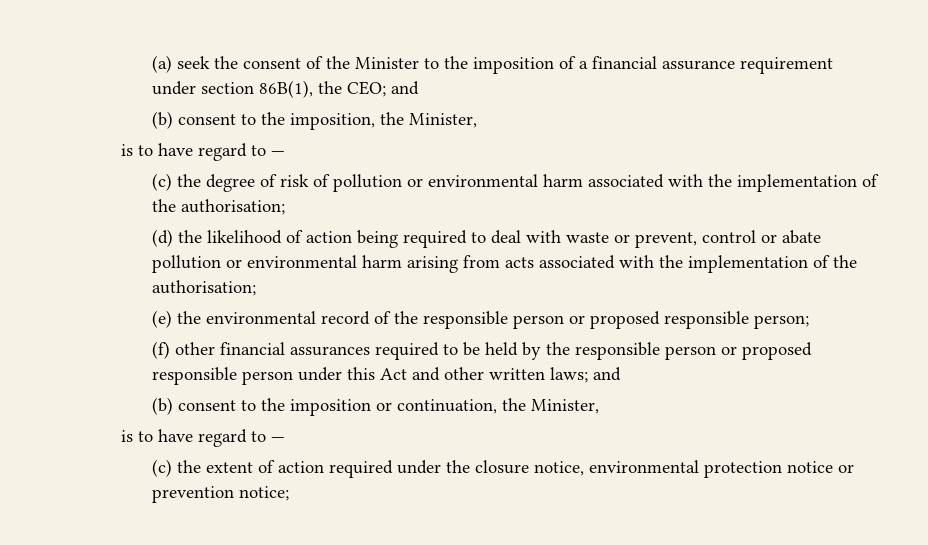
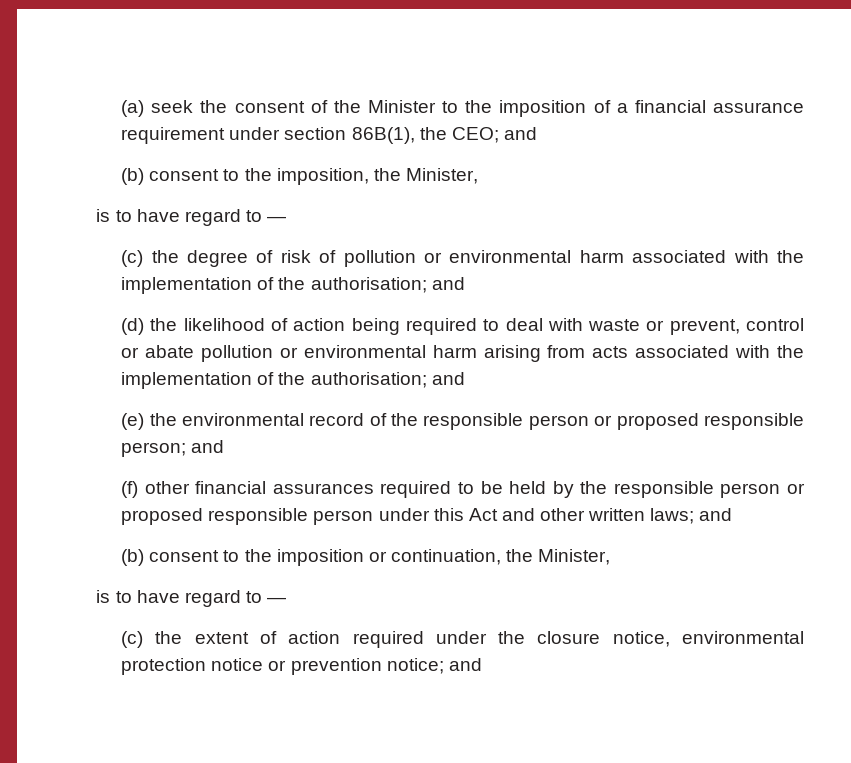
(285, 207) none -> [431,277,465,290] and
(256, 288) none -> [431,372,465,385] and
(809, 322) none -> [191,440,225,453] and
(289, 493) none -> [448,658,482,671] and

